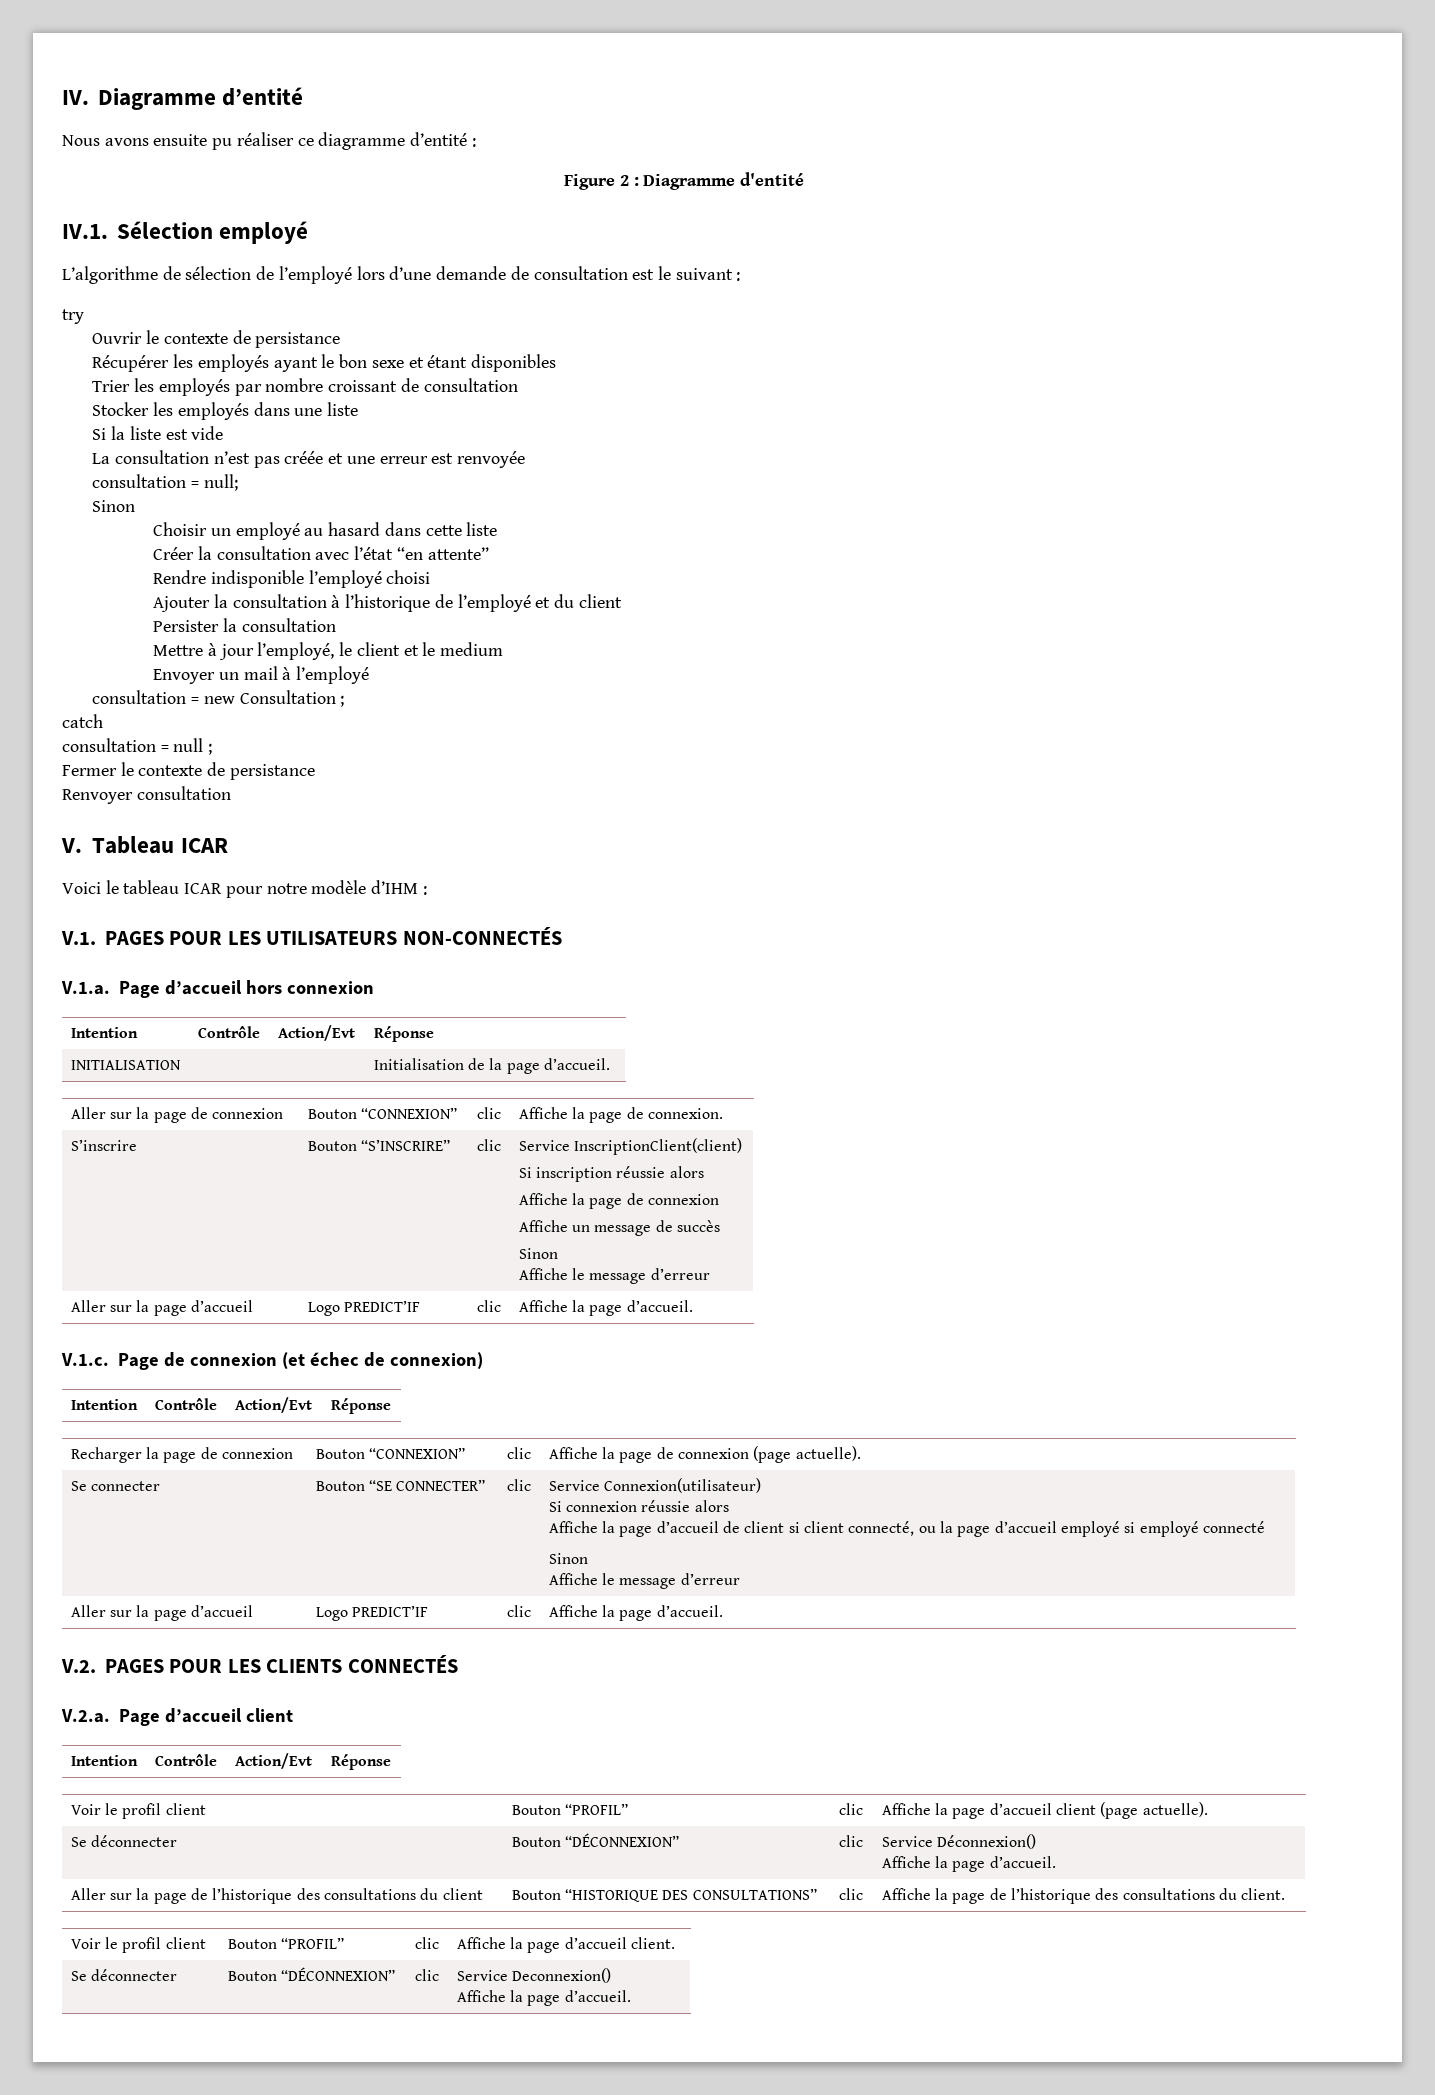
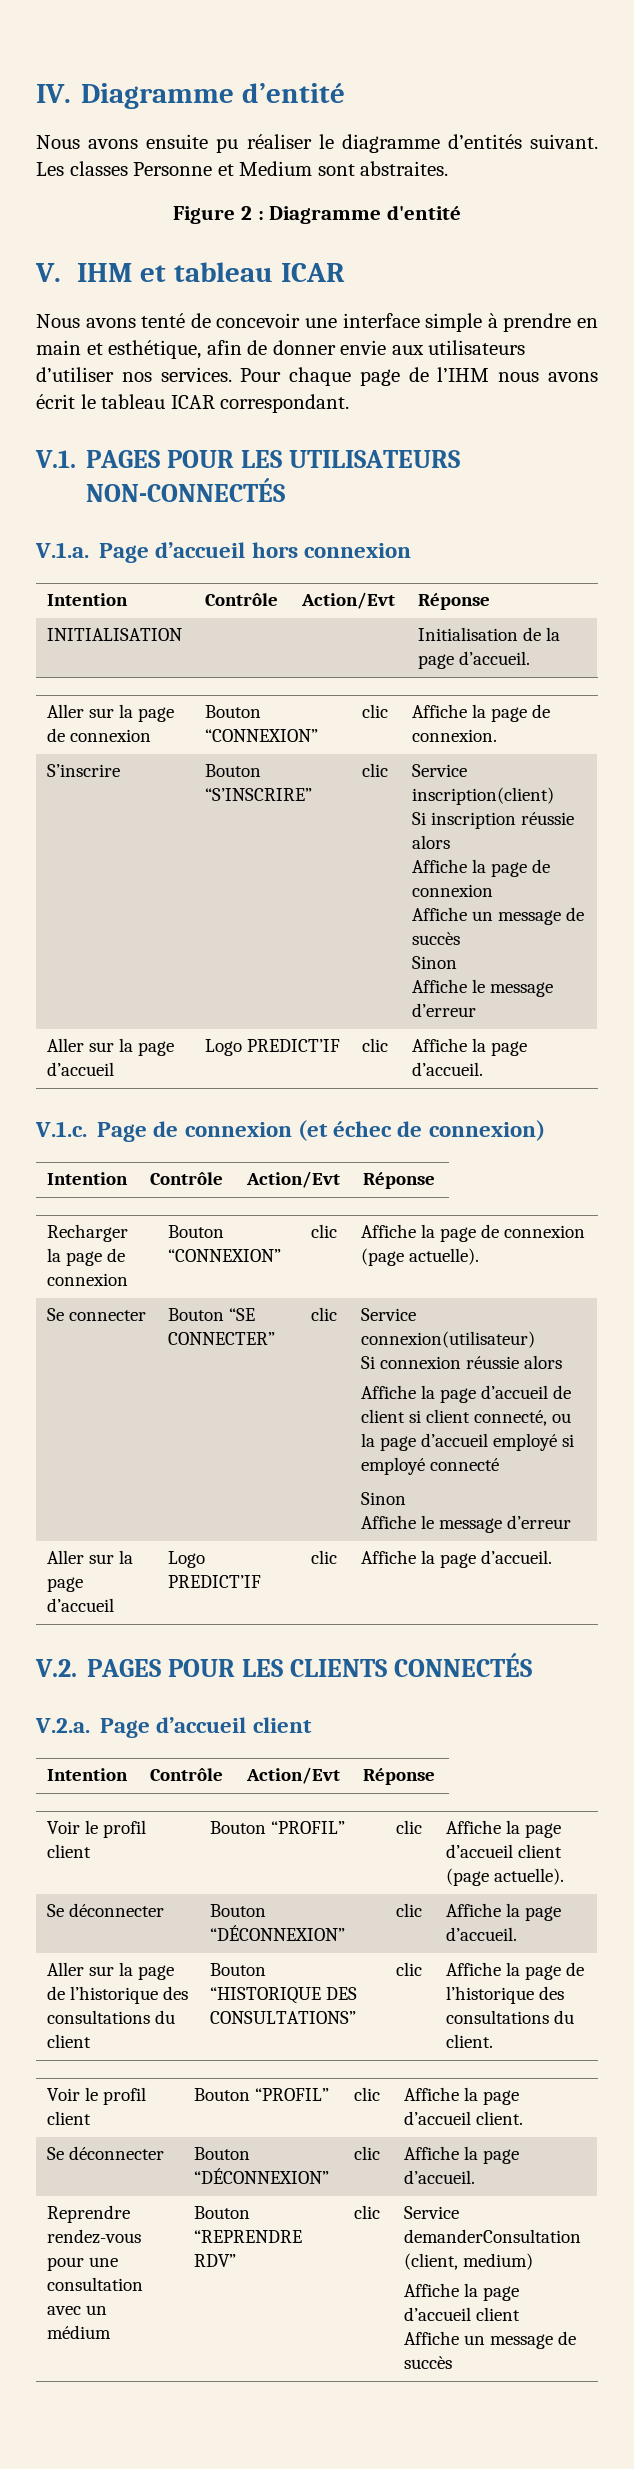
[297,132,476,150] ce diagramme d’entité : -> [318,134,598,153] [36,161,449,176] le diagramme d’entités suivant. Les classes Personne et Medium sont abstraites.
[62,221,308,244] [62,266,741,284] [62,309,84,324] [92,330,341,348] [92,354,556,372] [92,378,518,396] [92,402,359,420] [92,426,224,440] [92,450,525,468] [92,474,238,491] [92,500,136,512] [153,522,498,540] [153,546,489,560] [153,570,431,588] [153,594,622,612] [153,618,336,632] [153,642,504,660] [153,666,370,684] [92,690,345,707] [62,714,103,728] [62,738,213,755] [62,762,315,780] [62,786,231,804] [61,836,228,854] [62,880,427,898] IV.1. Sélection employé // L’algorithme de sélection de l’employé lors d’une demande de consultation est le suivant : // try // Ouvrir le contexte de persistance // Récupérer les employés ayant le bon sexe et étant disponibles // Trier les employés par nombre croissant de consultation // Stocker les employés dans une liste // Si la liste est vide // La consultation n’est pas créée et une erreur est renvoyée // consultation = null; // Sinon // Choisir un employé au hasard dans cette liste // Créer la consultation avec l’état “en attente” // Rendre indisponible l’employé choisi // Ajouter la consultation à l’historique de l’employé et du client // Persister la consultation // Mettre à jour l’employé, le client et le medium // Envoyer un mail à l’employé // consultation = new Consultation ; // catch // consultation = null ; // Fermer le contexte de persistance // Renvoyer consultation // V. Tableau ICAR // Voici le tableau ICAR pour notre modèle d’IHM : -> [35,262,346,282] [36,313,599,332] [36,340,526,359] [36,367,598,386] [36,394,350,413] V. IHM et tableau ICAR // Nous avons tenté de concevoir une interface simple à prendre en main et esthétique, afin de donner envie aux utilisateurs d’utiliser nos services. Pour chaque page de l’IHM nous avons écrit le tableau ICAR correspondant.
[574,1138,743,1155] InscriptionClient(client) -> [412,787,555,805] inscription(client)
[604,1478,762,1493] Connexion(utilisateur) -> [361,1331,536,1348] connexion(utilisateur)
[881,1834,1037,1849] Service Déconnexion() // -> (423, 1910) none
[456,1968,612,1983] [456,1990,631,2006] Service Deconnexion() // Affiche la page d’accueil. -> [404,2146,520,2164] [404,2170,476,2184] [47,2205,131,2223] [47,2229,142,2244] [47,2257,119,2271] [47,2277,144,2291] [47,2305,108,2315] [47,2325,112,2339] [194,2206,251,2219] [194,2230,303,2243] [194,2254,237,2267] [354,2205,381,2219] [404,2206,460,2219] [404,2229,582,2243] [404,2253,534,2270] [404,2283,520,2301] [404,2307,521,2321] [404,2331,577,2349] [404,2356,453,2369] Affiche la page d’accueil. // Reprendre rendez-vous pour une consultation avec un médium | Bouton “REPRENDRE RDV” | clic | Service demanderConsultation (client, medium) // Affiche la page d’accueil client // Affiche un message de succès

